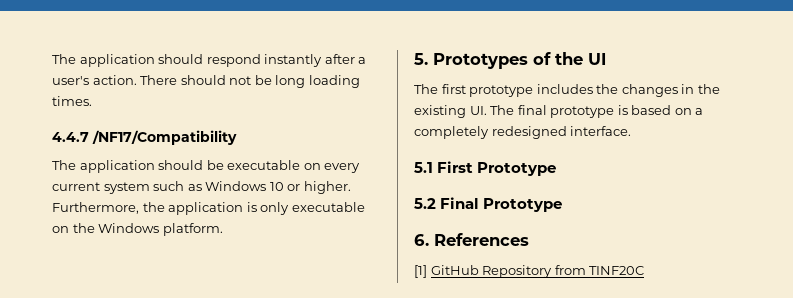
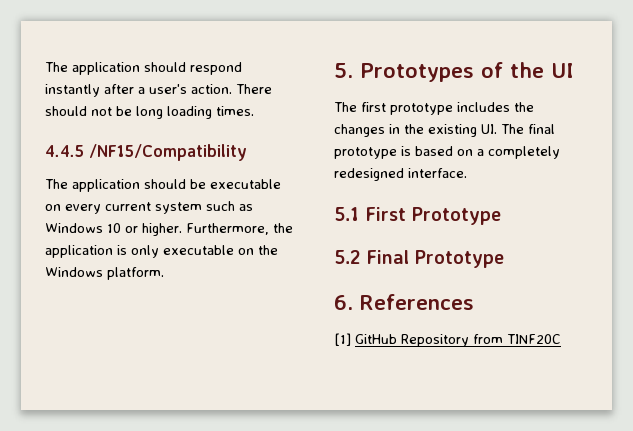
[52,130,237,145] 4.4.7 /NF17/Compatibility -> [45,144,247,161] 4.4.5 /NF15/Compatibility

